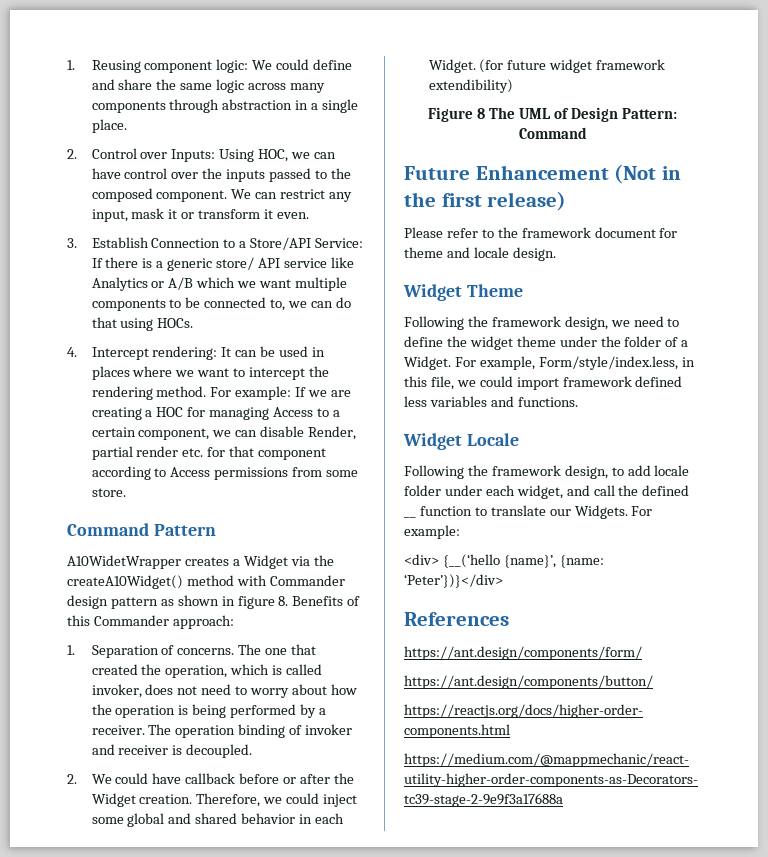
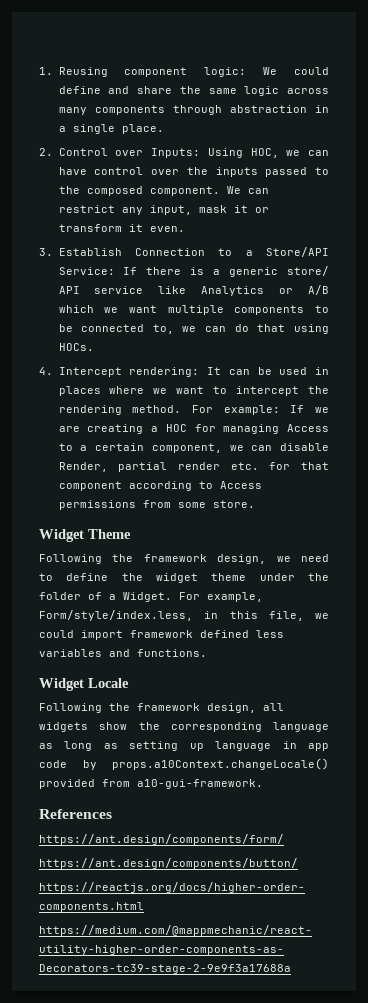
[67,523,216,536] [67,555,334,569] [67,575,345,589] [67,595,361,609] [67,615,234,629] [67,644,317,658] [91,664,323,678] [91,684,357,698] [91,704,327,718] [91,724,353,738] [91,744,253,758] [67,773,354,784] [91,793,358,807] [91,813,345,827] [428,59,666,73] [428,79,513,93] [428,107,677,122] [518,127,587,139] [404,164,681,184] [404,191,567,211] [404,227,678,238] [404,247,556,261] // Command Pattern // A10WidetWrapper creates a Widget via the createA10Widget() method with Commander design pattern as shown in figure 8. Benefits of this Commander approach: // 1. Separation of concerns. The one that created the operation, which is called invoker, does not need to worry about how the operation is being performed by a receiver. The operation binding of invoker and receiver is decoupled. // 2. We could have callback before or after the Widget creation. Therefore, we could inject some global and shared behavior in each Widget. (for future widget framework extendibility) // Figure 8 The UML of Design Pattern: Command // Future Enhancement (Not in the first release) // Please refer to the framework document for theme and locale design. -> (255, 504) none
[611,465,690,476] [404,485,690,499] [404,516,416,518] [419,505,653,519] [404,525,460,539] [404,554,604,568] [404,574,503,588] to add locale folder under each widget, and call the defined __ function to translate our Widgets. For example: // <div> {__(‘hello {name}’, {name: ‘Peter’})}</div> -> [263,703,284,711] [39,722,329,732] [39,741,329,751] [39,758,329,770] [39,779,263,789] all widgets show the corresponding language as long as setting up language in app code by props.a10Context.changeLocale() provided from a10-gui-framework.

